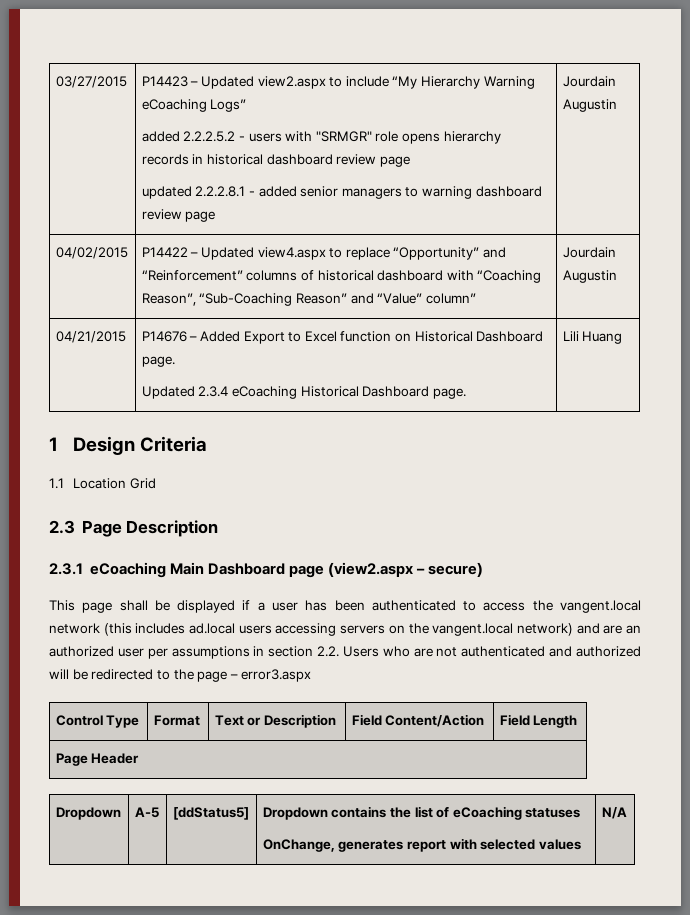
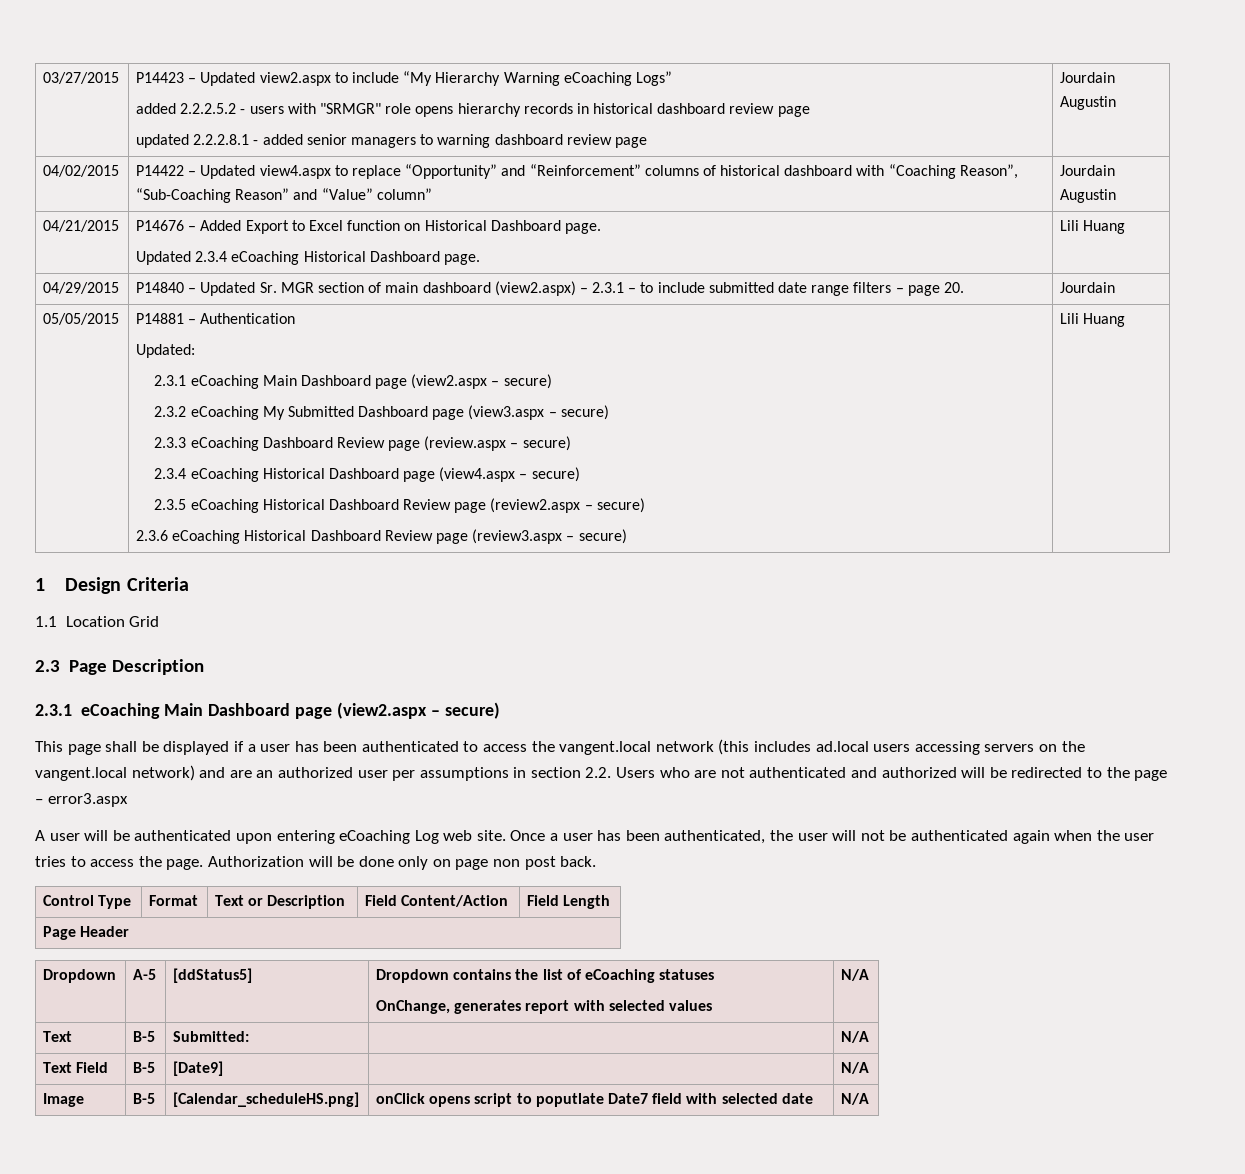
(623, 337) none -> [43,282,120,294] [136,281,964,296] [1060,282,1116,293] [43,313,120,325] [136,313,296,324] [136,344,196,358] [154,374,552,389] [154,405,609,420] [154,436,571,451] [154,467,580,482] [154,498,645,513] [136,529,627,544] [1060,313,1126,327] // 04/29/2015 | P14840 – Updated Sr. MGR section of main dashboard (view2.aspx) – 2.3.1 – to include submitted date range filters – page 20. | Jourdain // 05/05/2015 | P14881 – Authentication // Updated: // 2.3.1 eCoaching Main Dashboard page (view2.aspx – secure) // 2.3.2 eCoaching My Submitted Dashboard page (view3.aspx – secure) // 2.3.3 eCoaching Dashboard Review page (review.aspx – secure) // 2.3.4 eCoaching Historical Dashboard page (view4.aspx – secure) // 2.3.5 eCoaching Historical Dashboard Review page (review2.aspx – secure) // 2.3.6 eCoaching Historical Dashboard Review page (review3.aspx – secure) | Lili Huang
(311, 675) none -> [35,830,1155,844] [35,856,597,870] // A user will be authenticated upon entering eCoaching Log web site. Once a user has been authenticated, the user will not be authenticated again when the user tries to access the page. Authorization will be done only on page non post back.
(627, 813) none -> [43,1031,73,1042] [133,1031,156,1042] [173,1031,250,1042] [841,1031,870,1043] [43,1062,109,1073] [133,1062,156,1073] [173,1061,224,1076] [841,1062,870,1074] [43,1093,85,1107] [133,1093,156,1104] [173,1092,360,1107] [376,1093,813,1107] [841,1093,870,1105] // Text | B-5 | Submitted: | | N/A // Text Field | B-5 | [Date9] | | N/A // Image | B-5 | [Calendar_scheduleHS.png] | onClick opens script to poputlate Date7 field with selected date | N/A

